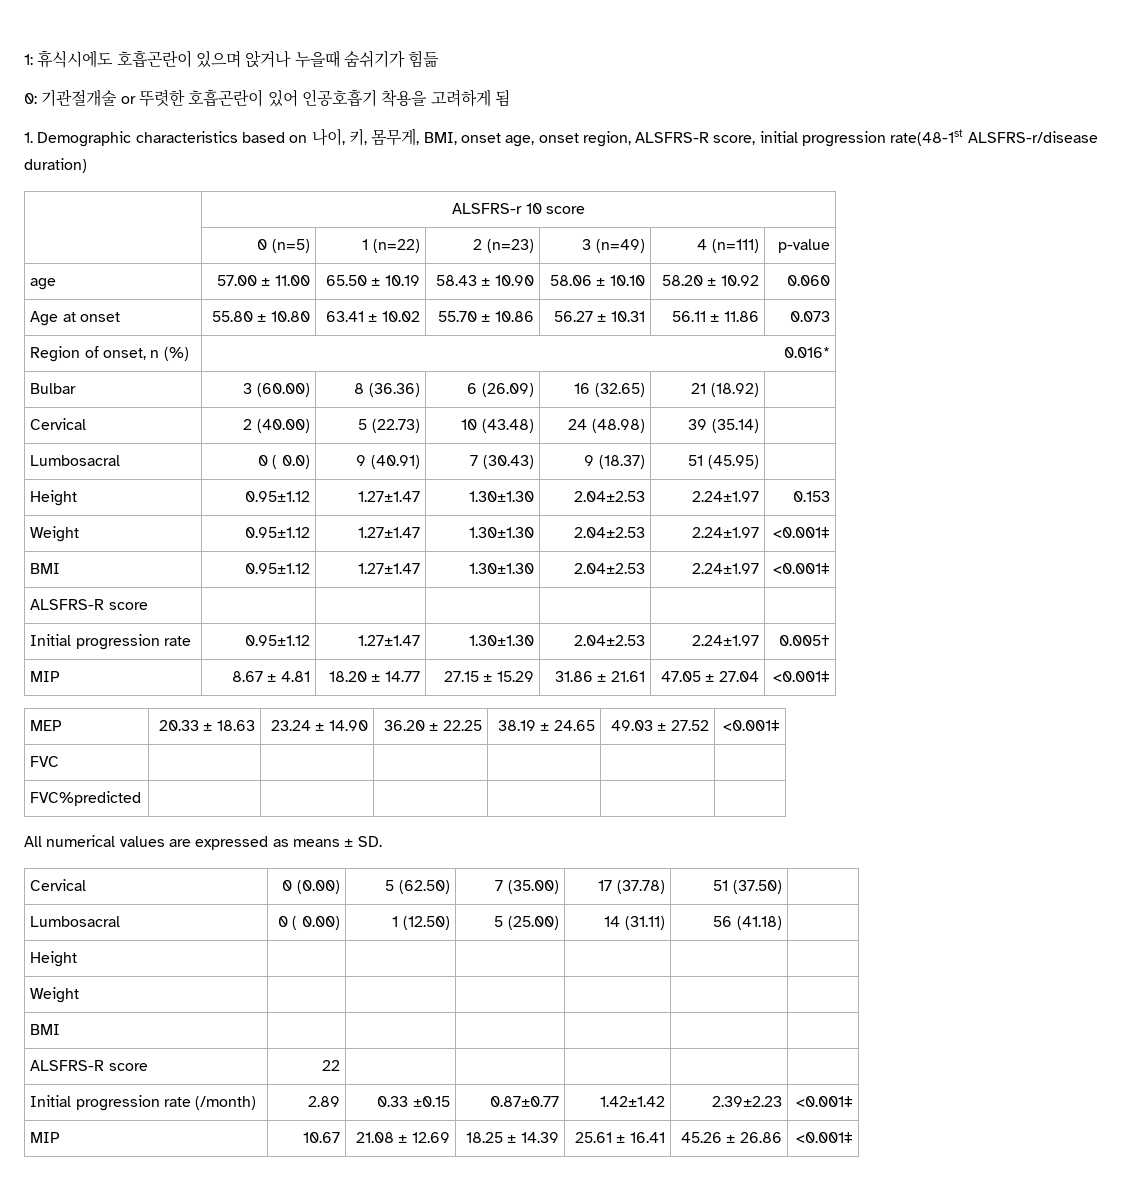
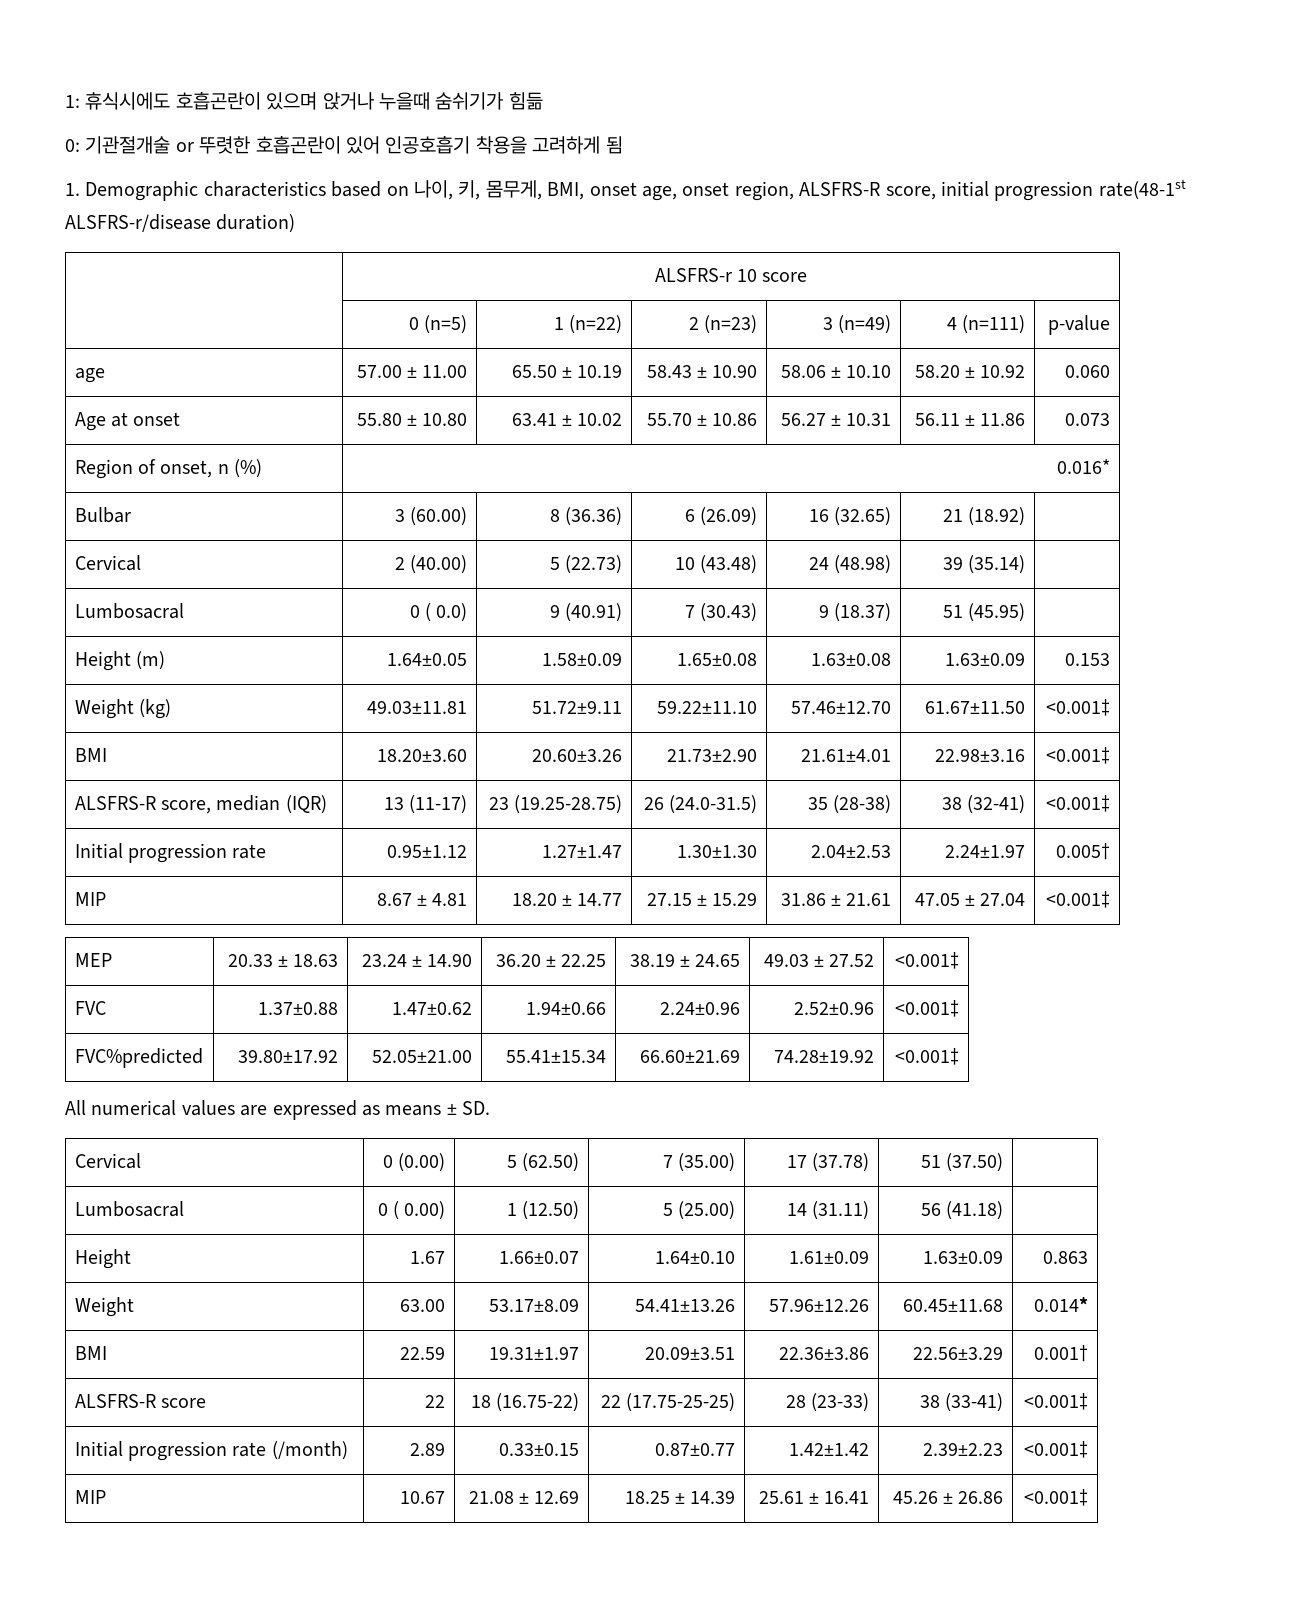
[244,491,310,502] [357,491,420,502] [468,491,534,502] [573,491,645,502] [691,491,759,502] [792,491,830,502] [30,526,80,542] [244,527,310,538] [357,527,420,538] [468,527,534,538] [573,527,645,538] [691,527,759,538] [772,527,830,538] [30,563,61,574] [244,563,310,574] [357,563,420,574] [468,563,534,574] [573,563,645,574] [691,563,759,574] [772,563,830,574] [30,599,148,610] | 0.95±1.12 | 1.27±1.47 | 1.30±1.30 | 2.04±2.53 | 2.24±1.97 | 0.153 // Weight | 0.95±1.12 | 1.27±1.47 | 1.30±1.30 | 2.04±2.53 | 2.24±1.97 | <0.001‡ // BMI | 0.95±1.12 | 1.27±1.47 | 1.30±1.30 | 2.04±2.53 | 2.24±1.97 | <0.001‡ // ALSFRS-R score | | | | | | -> [135,651,165,670] [387,653,468,666] [542,653,623,666] [677,653,758,666] [811,653,892,666] [945,653,1026,666] [1065,653,1111,666] [74,699,171,719] [367,701,468,714] [532,701,623,714] [657,701,758,714] [791,701,892,714] [925,701,1026,714] [1046,699,1111,716] [74,748,107,762] [377,749,468,762] [532,749,623,762] [667,749,758,762] [801,749,892,762] [935,749,1026,762] [1046,747,1111,764] [74,795,327,814] [384,795,468,814] [489,795,623,814] [644,795,758,814] [808,795,892,814] [942,795,1026,814] [1046,795,1111,812] (m) | 1.64±0.05 | 1.58±0.09 | 1.65±0.08 | 1.63±0.08 | 1.63±0.09 | 0.153 // Weight (kg) | 49.03±11.81 | 51.72±9.11 | 59.22±11.10 | 57.46±12.70 | 61.67±11.50 | <0.001‡ // BMI | 18.20±3.60 | 20.60±3.26 | 21.73±2.90 | 21.61±4.01 | 22.98±3.16 | <0.001‡ // ALSFRS-R score, median (IQR) | 13 (11-17) | 23 (19.25-28.75) | 26 (24.0-31.5) | 35 (28-38) | 38 (32-41) | <0.001‡
[30,791,142,806] | | | | | // FVC%predicted | | | | | | -> [258,1002,339,1015] [392,1002,473,1015] [526,1002,607,1015] [660,1002,741,1015] [794,1002,875,1015] [895,1000,960,1017] [74,1048,203,1068] [238,1050,339,1063] [372,1050,473,1063] [506,1050,607,1063] [640,1050,741,1063] [774,1050,875,1063] [895,1048,960,1065] 1.37±0.88 | 1.47±0.62 | 1.94±0.66 | 2.24±0.96 | 2.52±0.96 | <0.001‡ // FVC%predicted | 39.80±17.92 | 52.05±21.00 | 55.41±15.34 | 66.60±21.69 | 74.28±19.92 | <0.001‡
[30,987,80,1003] [30,1024,61,1035] [30,1060,148,1071] [321,1060,340,1071] | | | | | // Weight | | | | | | // BMI | | | | | | // ALSFRS-R score | 22 | | | | | -> [410,1251,446,1264] [499,1251,580,1264] [655,1251,736,1264] [789,1251,870,1264] [923,1251,1004,1264] [1043,1251,1089,1264] [74,1297,134,1317] [400,1299,446,1312] [489,1299,580,1312] [635,1299,736,1312] [769,1299,870,1312] [903,1299,1004,1312] [1034,1297,1089,1312] [74,1346,107,1360] [400,1347,446,1360] [489,1347,580,1360] [645,1347,736,1360] [779,1347,870,1360] [913,1347,1004,1360] [1034,1345,1089,1362] [74,1394,206,1408] [425,1395,446,1408] [471,1393,580,1412] [601,1393,736,1412] [786,1393,870,1412] [920,1393,1004,1412] [1024,1393,1089,1410] 1.67 | 1.66±0.07 | 1.64±0.10 | 1.61±0.09 | 1.63±0.09 | 0.863 // Weight | 63.00 | 53.17±8.09 | 54.41±13.26 | 57.96±12.26 | 60.45±11.68 | 0.014* // BMI | 22.59 | 19.31±1.97 | 20.09±3.51 | 22.36±3.86 | 22.56±3.29 | 0.001† // ALSFRS-R score | 22 | 18 (16.75-22) | 22 (17.75-25-25) | 28 (23-33) | 38 (33-41) | <0.001‡
[377,1096,450,1107] 0.33 ±0.15 -> [499,1443,580,1456] 0.33±0.15

